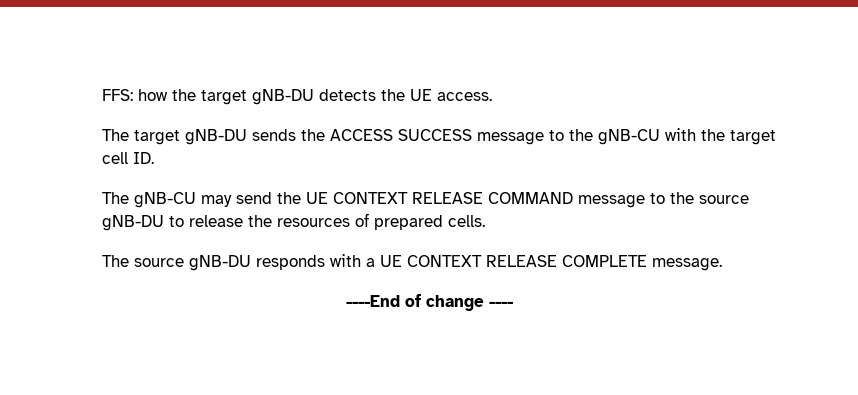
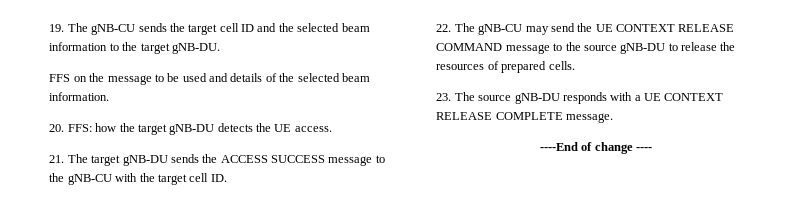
(101, 95) none -> [49,23,370,35] [49,42,220,54] [49,73,370,85] [49,92,110,101] [49,124,65,132] 19. The gNB-CU sends the target cell ID and the selected beam information to the target gNB-DU. // FFS on the message to be used and details of the selected beam information. // 20.
(492, 96) none -> [49,155,65,163] 21.
(154, 158) none -> [436,24,452,32] 22.
(485, 221) none -> [436,93,452,101] 23.

